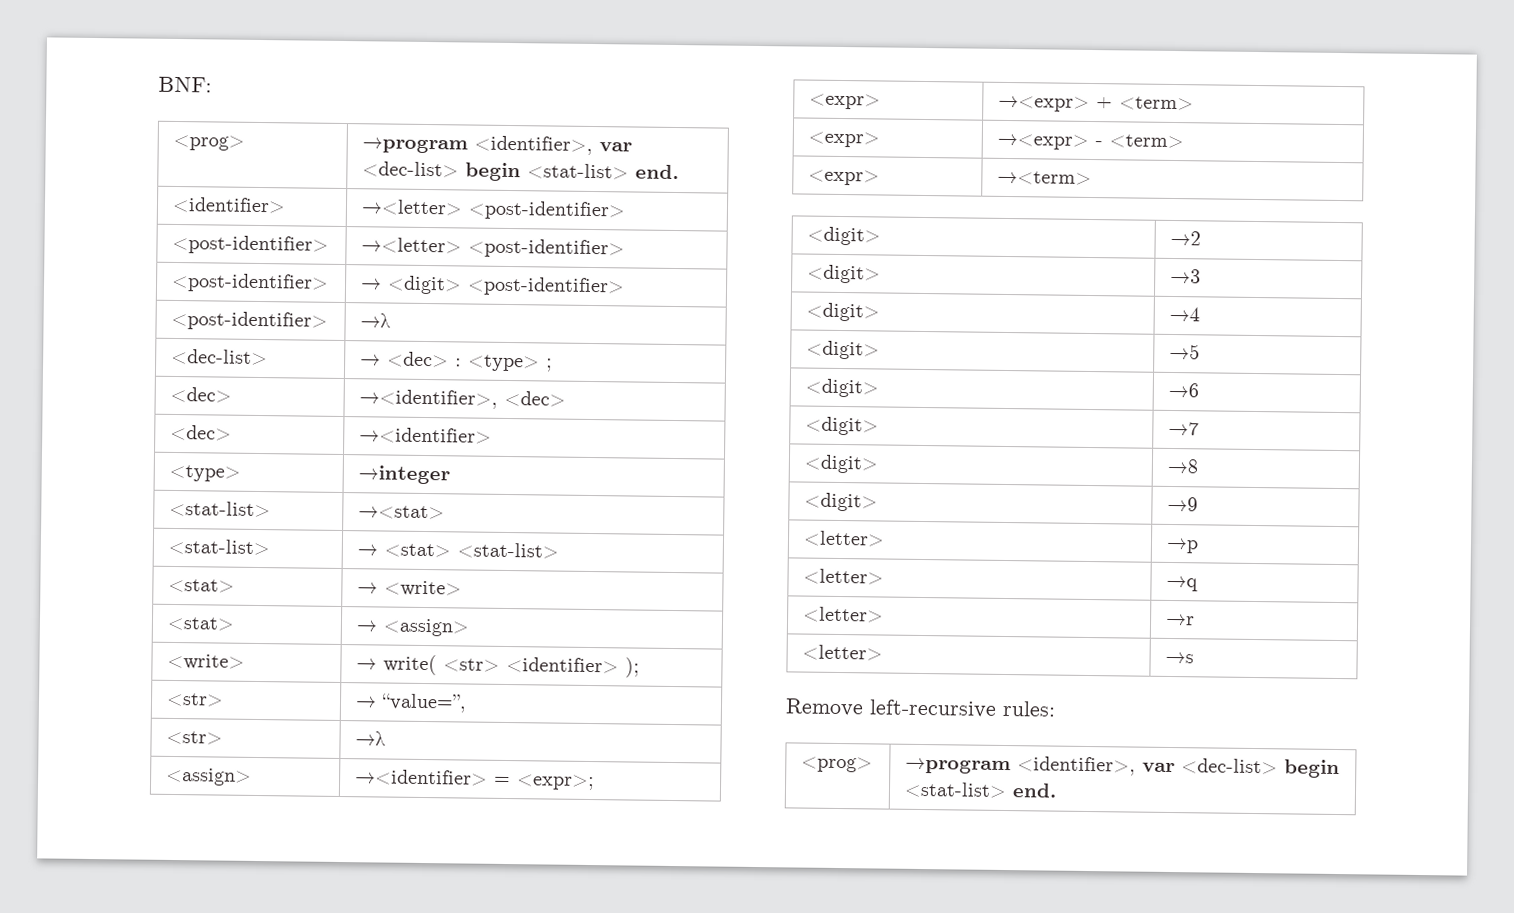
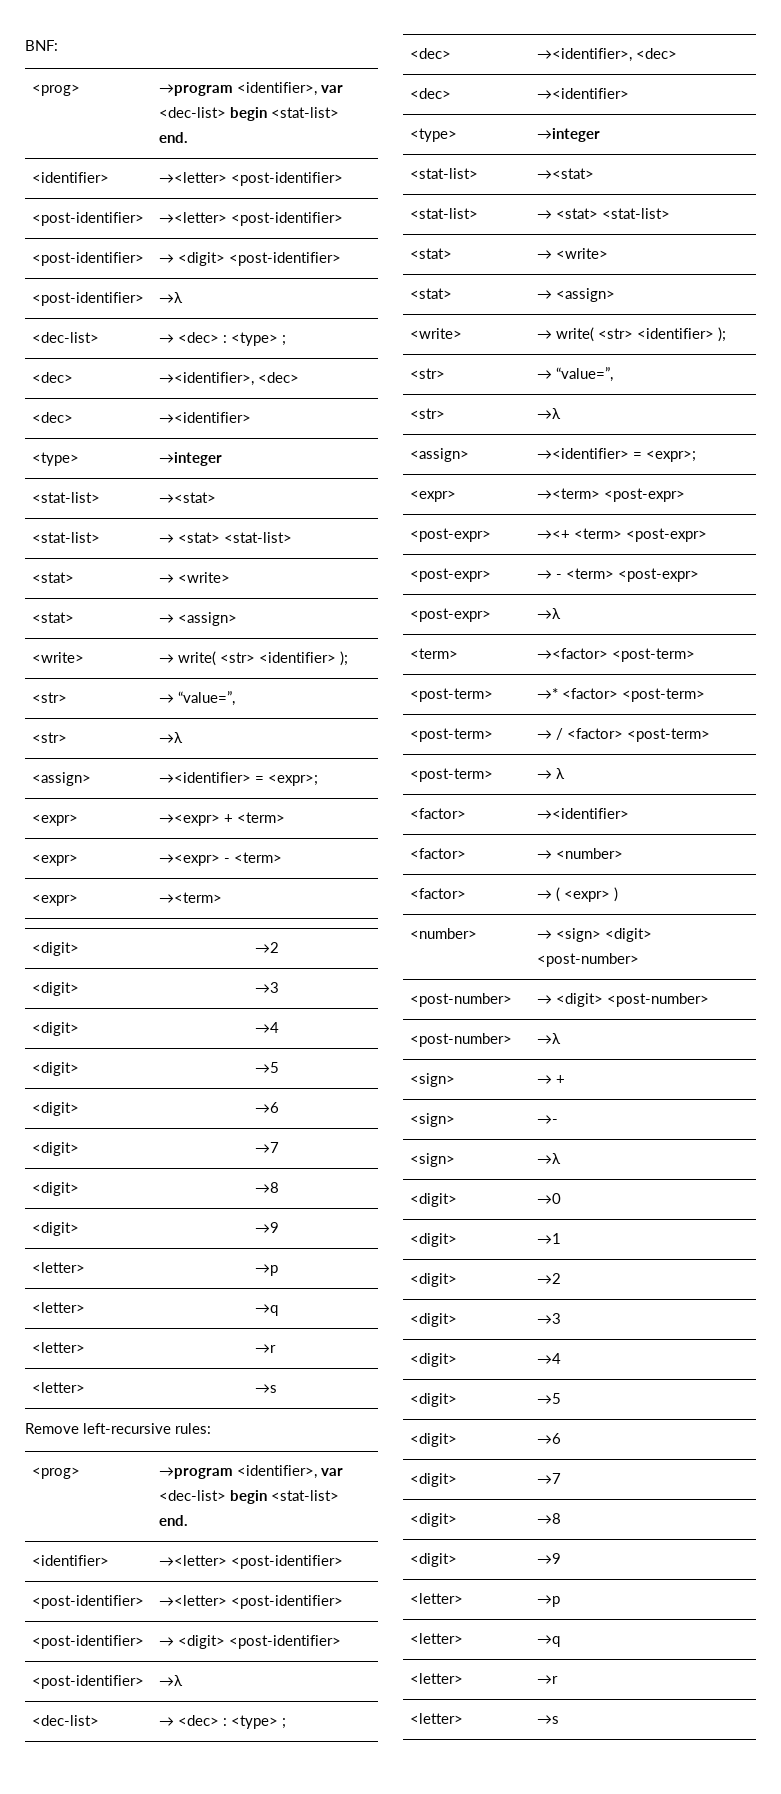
(1058, 790) none -> [32,1555,110,1566] [159,1555,344,1569] [32,1595,145,1609] [159,1595,344,1609] [32,1635,145,1649] [159,1635,342,1649] [32,1675,145,1689] [159,1675,184,1686] [32,1715,100,1726] [159,1715,287,1729] [410,48,452,59] [537,48,678,62] [410,88,452,99] [537,88,630,99] [410,128,458,142] [537,128,601,142] [410,168,479,179] [537,168,595,179] [410,208,479,219] [537,208,671,219] [410,248,453,259] [537,248,609,259] [410,288,453,299] [537,288,616,302] [410,328,463,339] [537,327,727,342] [410,368,446,379] [537,367,614,382] [410,408,446,419] [537,408,562,419] [410,448,470,462] [537,448,697,462] [410,490,457,502] [537,488,686,502] [410,528,492,542] [537,528,708,542] [410,568,492,582] [537,568,700,582] [410,608,492,622] [537,608,562,619] [410,648,459,659] [537,648,696,662] [410,688,494,702] [537,688,706,702] [410,728,494,742] [537,728,711,742] [410,768,494,782] [537,768,566,779] [410,808,467,819] [537,808,630,819] [410,848,467,859] [537,848,624,859] [410,888,467,899] [537,887,619,902] [410,928,478,939] [537,928,653,942] [537,953,640,967] [410,993,513,1007] [537,993,710,1007] [410,1033,513,1047] [537,1033,562,1044] [410,1073,456,1087] [537,1075,566,1084] [410,1113,456,1127] [537,1115,559,1124] [410,1153,456,1167] [537,1153,562,1164] [410,1193,458,1207] [537,1193,562,1204] [410,1233,458,1247] [537,1233,562,1244] [410,1273,458,1287] [537,1273,562,1284] [410,1313,458,1327] [537,1313,562,1324] [410,1353,458,1367] [537,1353,562,1364] [410,1393,458,1407] [537,1393,562,1404] [410,1433,458,1447] [537,1433,562,1444] [410,1473,458,1487] [537,1473,562,1484] [410,1513,458,1527] [537,1513,562,1524] [410,1553,458,1567] [537,1553,562,1564] [410,1593,464,1604] [537,1595,561,1607] [410,1633,464,1644] [537,1635,561,1647] [410,1673,464,1684] [537,1675,559,1684] [410,1713,464,1724] [537,1715,560,1724] // <identifier> | →<letter> <post-identifier> // <post-identifier> | →<letter> <post-identifier> // <post-identifier> | → <digit> <post-identifier> // <post-identifier> | →λ // <dec-list> | → <dec> : <type> ; // <dec> | →<identifier>, <dec> // <dec> | →<identifier> // <type> | →integer // <stat-list> | →<stat> // <stat-list> | → <stat> <stat-list> // <stat> | → <write> // <stat> | → <assign> // <write> | → write( <str> <identifier> ); // <str> | → “value=”, // <str> | →λ // <assign> | →<identifier> = <expr>; // <expr> | →<term> <post-expr> // <post-expr> | →<+ <term> <post-expr> // <post-expr> | → - <term> <post-expr> // <post-expr> | →λ // <term> | →<factor> <post-term> // <post-term> | →* <factor> <post-term> // <post-term> | → / <factor> <post-term> // <post-term> | → λ // <factor> | →<identifier> // <factor> | → <number> // <factor> | → ( <expr> ) // <number> | → <sign> <digit> <post-number> // <post-number> | → <digit> <post-number> // <post-number> | →λ // <sign> | → + // <sign> | →- // <sign> | →λ // <digit> | →0 // <digit> | →1 // <digit> | →2 // <digit> | →3 // <digit> | →4 // <digit> | →5 // <digit> | →6 // <digit> | →7 // <digit> | →8 // <digit> | →9 // <letter> | →p // <letter> | →q // <letter> | →r // <letter> | →s

